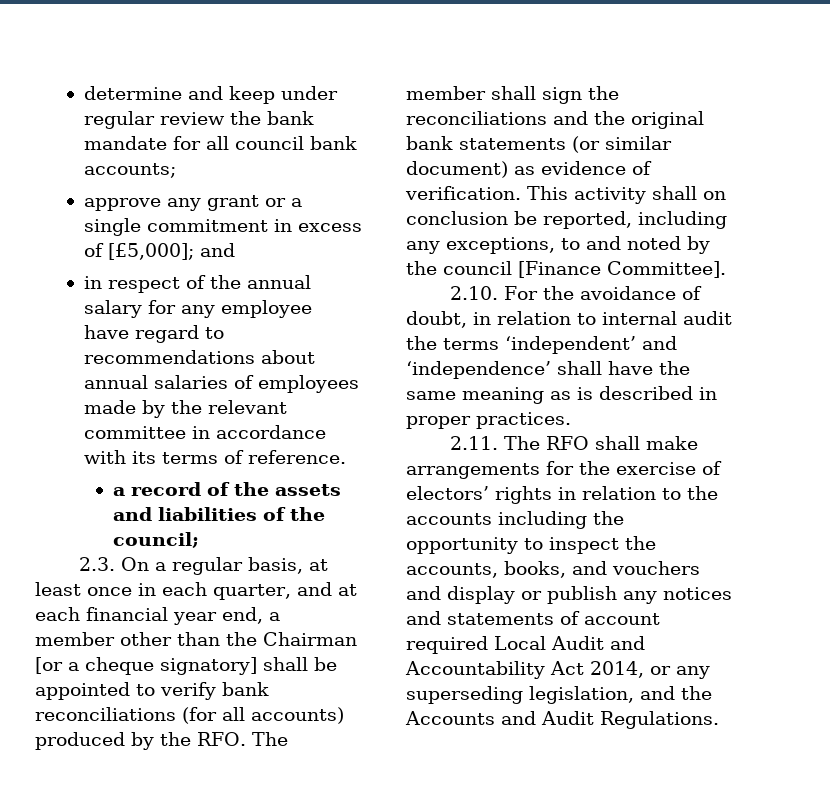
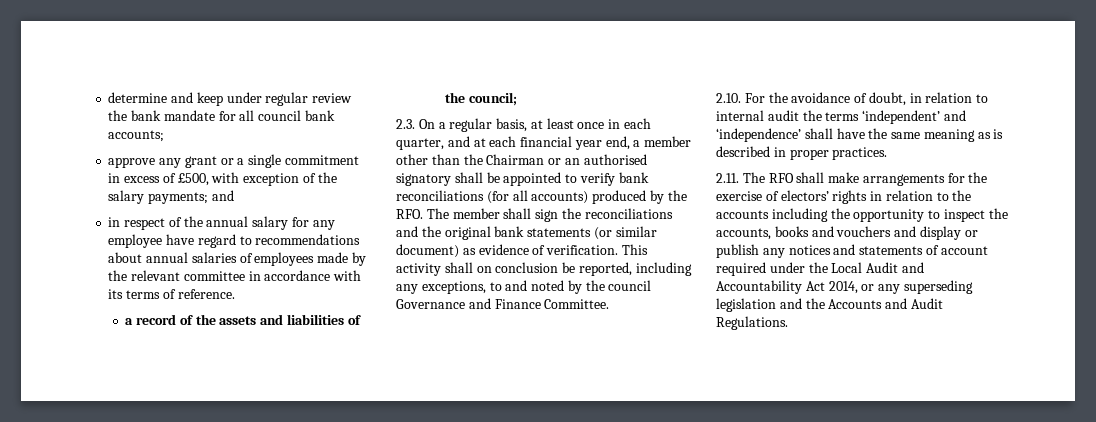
[108,243,195,260] [£5,000]; -> [177,172,337,186] [108,190,209,204] £500, with exception of the salary payments;
[35,657,257,675] [or a cheque signatory] -> [548,154,647,165] [396,173,451,186] or an authorised signatory
[518,261,726,278] [Finance Committee]. -> [396,298,610,309] Governance and Finance Committee.
[504,561,566,578] books, -> [774,226,809,237] books
(488, 645) none -> [769,262,828,273] under the
[529,686,634,704] legislation, -> [716,298,776,312] legislation

